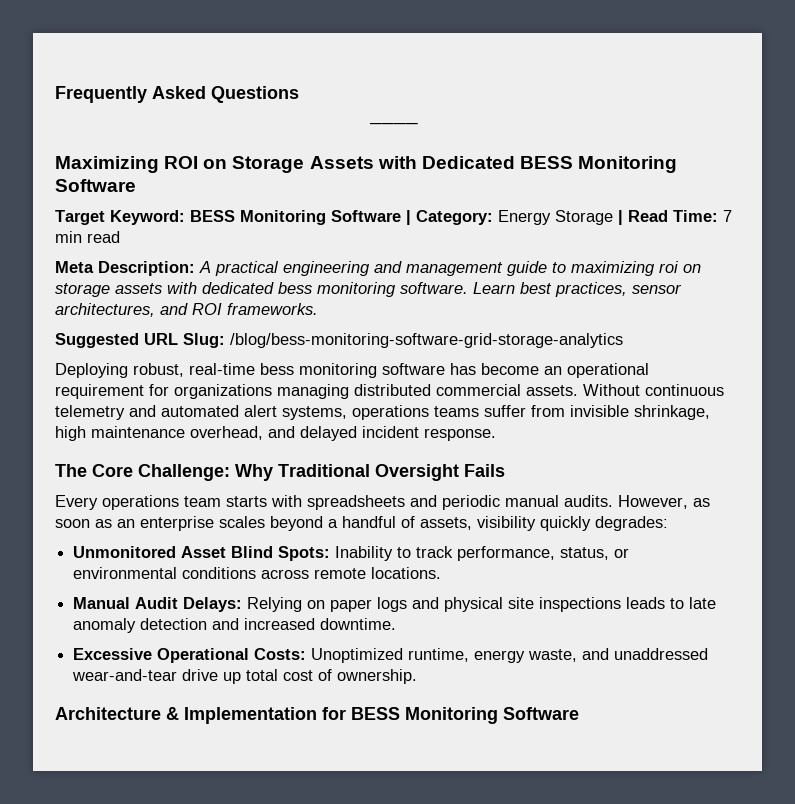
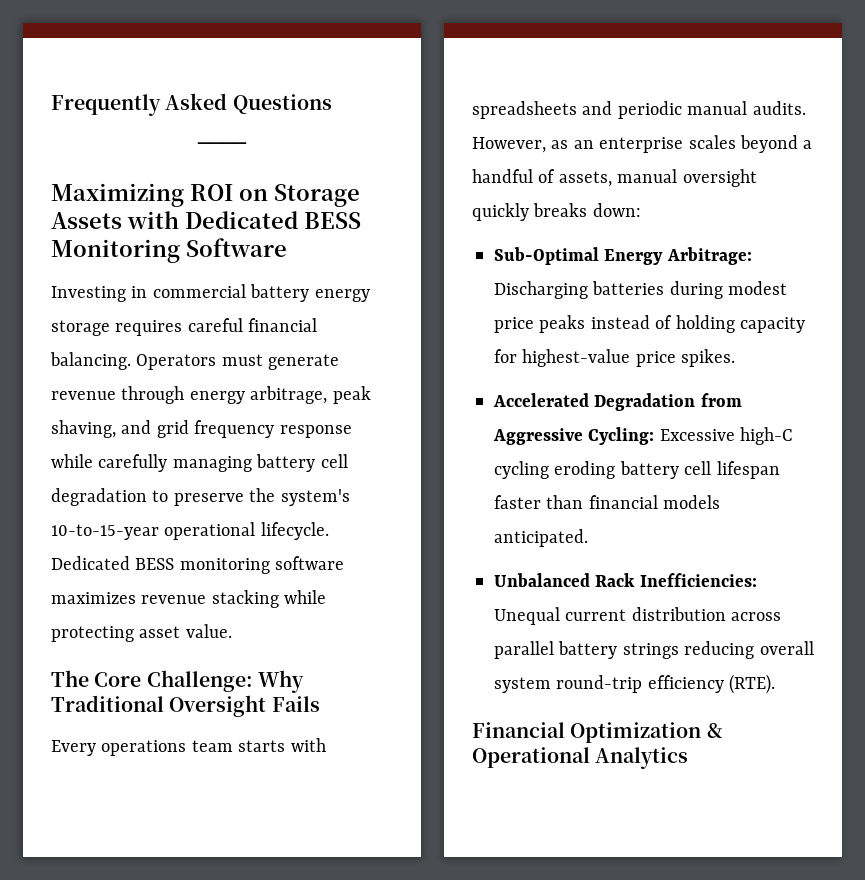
[55,210,732,225] [55,231,120,243] [55,261,701,276] [55,282,682,297] [55,303,318,317] [55,333,623,348] [55,363,649,378] [55,384,724,399] [55,405,710,420] [55,426,496,441] Target Keyword: BESS Monitoring Software | Category: Energy Storage | Read Time: 7 min read // Meta Description: A practical engineering and management guide to maximizing roi on storage assets with dedicated bess monitoring software. Learn best practices, sensor architectures, and ROI frameworks. // Suggested URL Slug: /blog/bess-monitoring-software-grid-storage-analytics // Deploying robust, real-time bess monitoring software has become an operational requirement for organizations managing distributed commercial assets. Without continuous telemetry and automated alert systems, operations teams suffer from invisible shrinkage, high maintenance overhead, and delayed incident response. -> [51,284,370,302] [51,318,318,336] [50,352,340,370] [51,386,371,404] [51,420,352,438] [51,454,348,472] [51,488,350,506] [51,522,329,540] [51,556,345,574] [51,590,327,608] [51,624,232,642] Investing in commercial battery energy storage requires careful financial balancing. Operators must generate revenue through energy arbitrage, peak shaving, and grid frequency response while carefully managing battery cell degradation to preserve the system's 10-to-15-year operational lifecycle. Dedicated BESS monitoring software maximizes revenue stacking while protecting asset value.
[55,519,112,528] soon as -> (569, 144) none
[477,516,668,531] [73,546,630,561] [73,567,442,579] [73,597,717,612] [73,618,397,633] [73,648,709,663] [72,669,418,684] [55,707,579,724] visibility quickly degrades: // Unmonitored Asset Blind Spots: Inability to track performance, status, or environmental conditions across remote locations. // Manual Audit Delays: Relying on paper logs and physical site inspections leads to late anomaly detection and increased downtime. // Excessive Operational Costs: Unoptimized runtime, energy waste, and unaddressed wear-and-tear drive up total cost of ownership. // Architecture & Implementation for BESS Monitoring Software -> [617,169,757,187] [472,203,641,221] [494,247,752,265] [494,281,788,299] [494,315,805,333] [494,349,736,367] [493,393,742,411] [493,427,793,445] [494,461,780,479] [494,495,721,509] [494,529,588,547] [494,573,757,587] [494,607,782,625] [494,641,814,659] [494,674,776,694] [472,722,723,743] [472,747,689,769] manual oversight quickly breaks down: // Sub-Optimal Energy Arbitrage: Discharging batteries during modest price peaks instead of holding capacity for highest-value price spikes. // Accelerated Degradation from Aggressive Cycling: Excessive high-C cycling eroding battery cell lifespan faster than financial models anticipated. // Unbalanced Rack Inefficiencies: Unequal current distribution across parallel battery strings reducing overall system round-trip efficiency (RTE). // Financial Optimization & Operational Analytics

